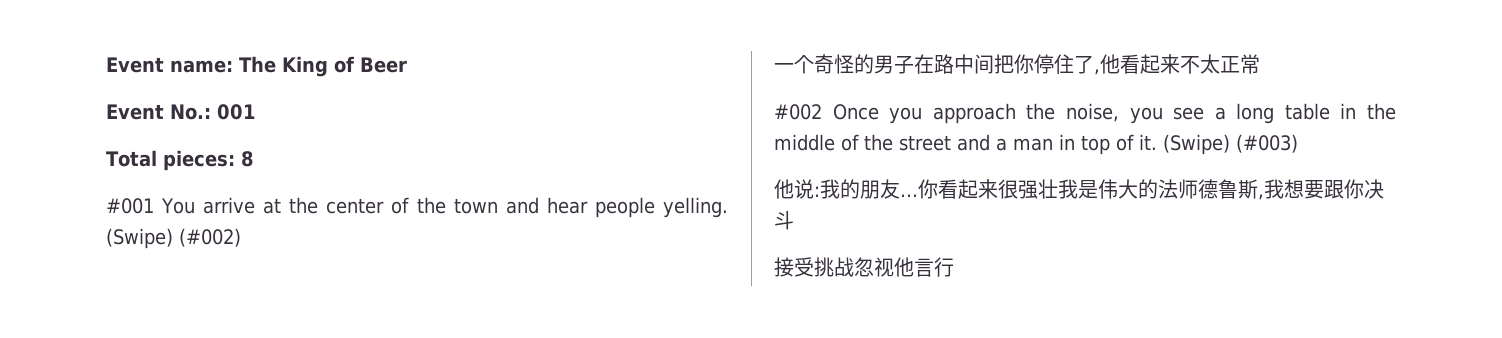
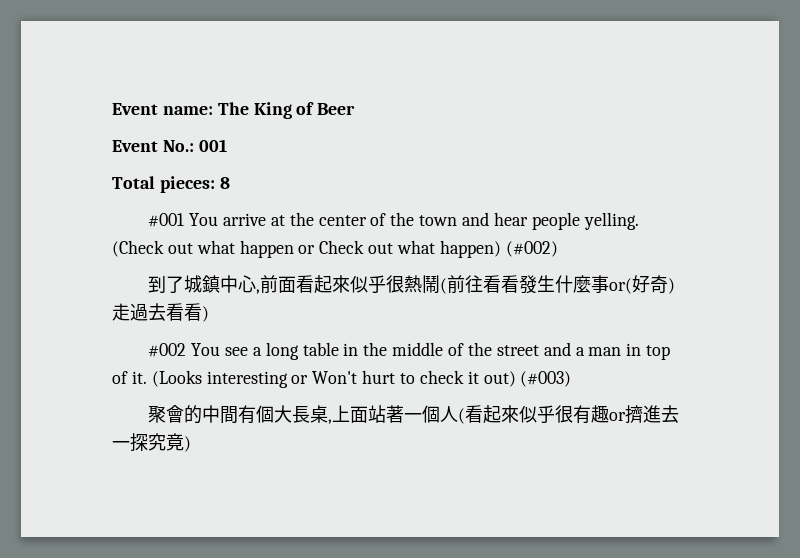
[106,228,241,249] [774,54,1260,75] [774,103,1163,124] (Swipe) (#002) // 一个奇怪的男子在路中间把你停住了,他看起来不太正常 // #002 Once you approach the noise, you -> [112,240,558,258] [148,275,676,294] [112,303,209,322] [148,343,221,357] (Check out what happen or Check out what happen) (#002) // 到了城鎮中心,前面看起來似乎很熱鬧(前往看看發生什麼事or(好奇)走過去看看) // #002 You
[1163,134,1298,155] [774,179,1384,200] [774,211,794,230] [774,257,954,277] (Swipe) (#003) // 他说:我的朋友…你看起来很强壮我是伟大的法师德鲁斯,我想要跟你决斗 // 接受挑战忽视他言行 -> [151,370,572,388] [148,405,680,424] [112,433,191,452] (Looks interesting or Won't hurt to check it out) (#003) // 聚會的中間有個大長桌,上面站著一個人(看起來似乎很有趣or擠進去一探究竟)

